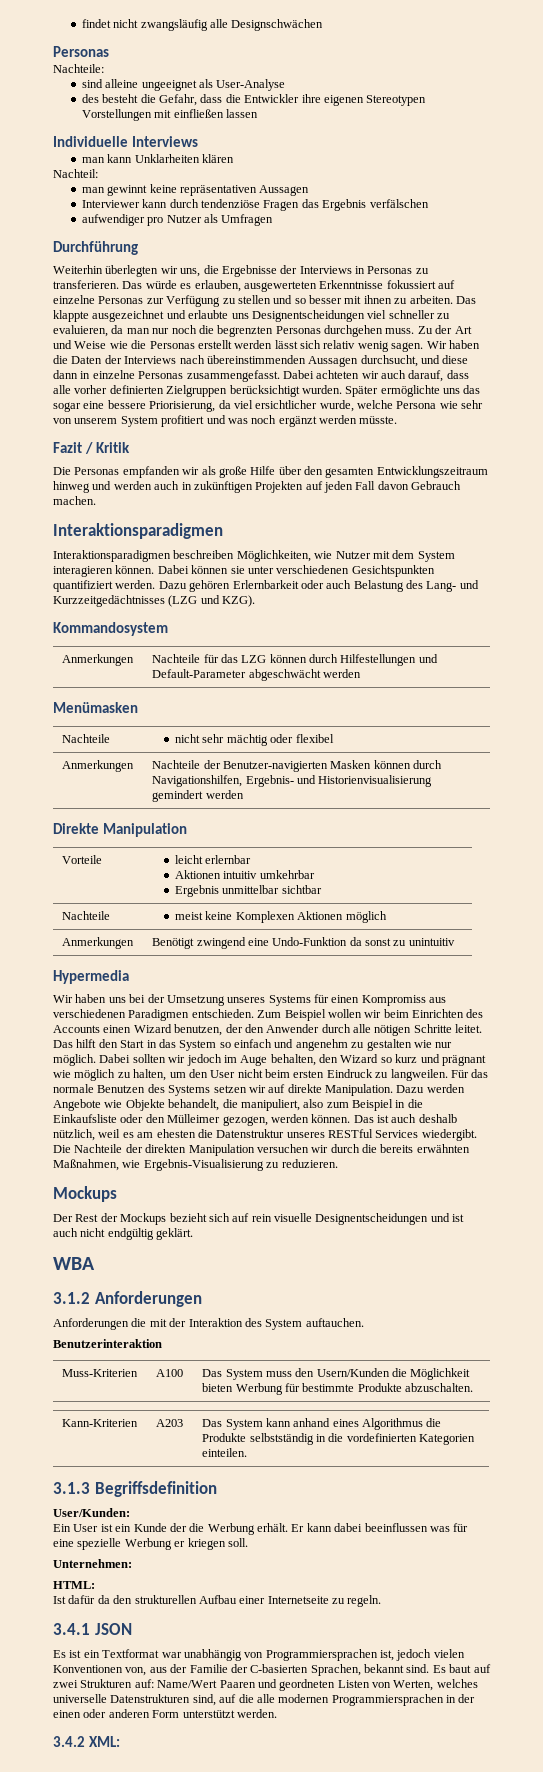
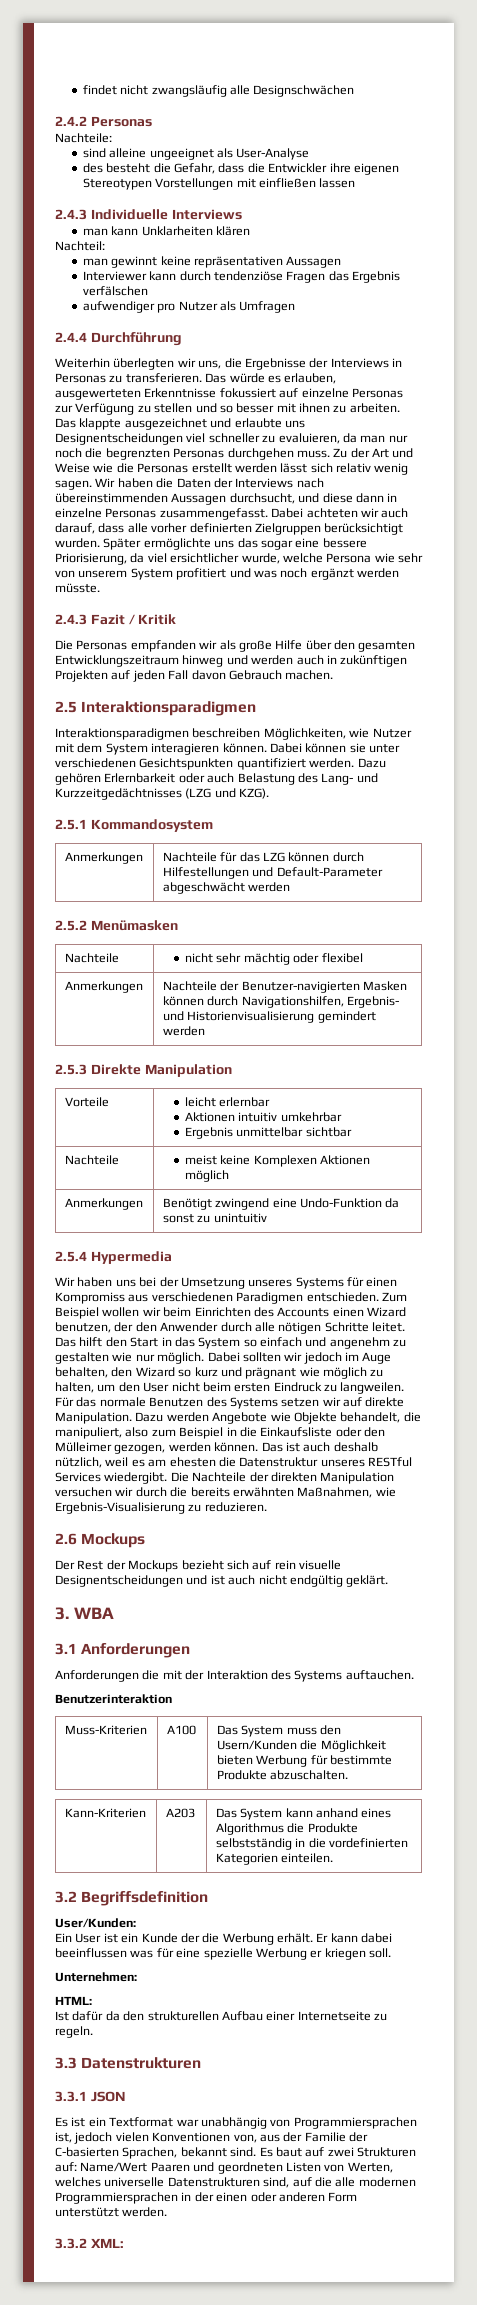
(324, 25) none -> [55,116,87,126] 2.4.2
(259, 113) none -> [55,209,87,220] 2.4.3
(274, 220) none -> [55,332,87,342] 2.4.4
(398, 420) none -> [55,614,87,625] 2.4.3
(96, 500) none -> [55,701,77,713] 2.5
(256, 601) none -> [55,819,87,830] 2.5.1
(361, 673) none -> [55,920,87,931] 2.5.2
(244, 794) none -> [55,1064,87,1075] 2.5.3
(455, 942) none -> [55,1251,87,1262] 2.5.4
(338, 1163) none -> [55,1533,77,1545] 2.6
(194, 1234) none -> [55,1607,69,1620] 3.
[53,1292,90,1304] 3.1.2 -> [55,1643,77,1655] 3.1
[265,1319,303,1330] System -> [294,1670,343,1682] Systems
[53,1482,90,1494] 3.1.3 -> [55,1891,77,1903] 3.2
[53,1623,90,1635] 3.4.1 -> [55,2057,202,2069] [55,2091,87,2102] 3.3 Datenstrukturen // 3.3.1
[53,1736,85,1747] 3.4.2 -> [55,2238,87,2249] 3.3.2

